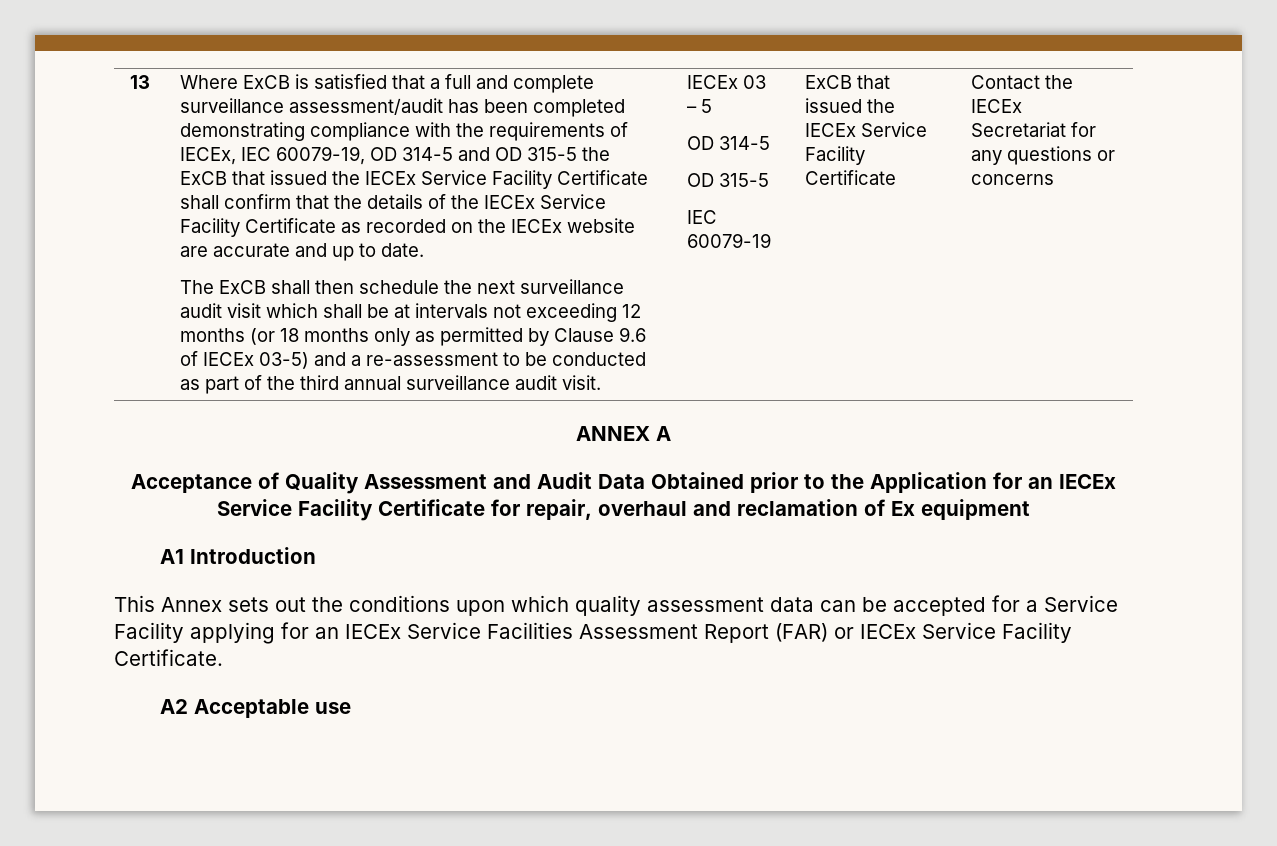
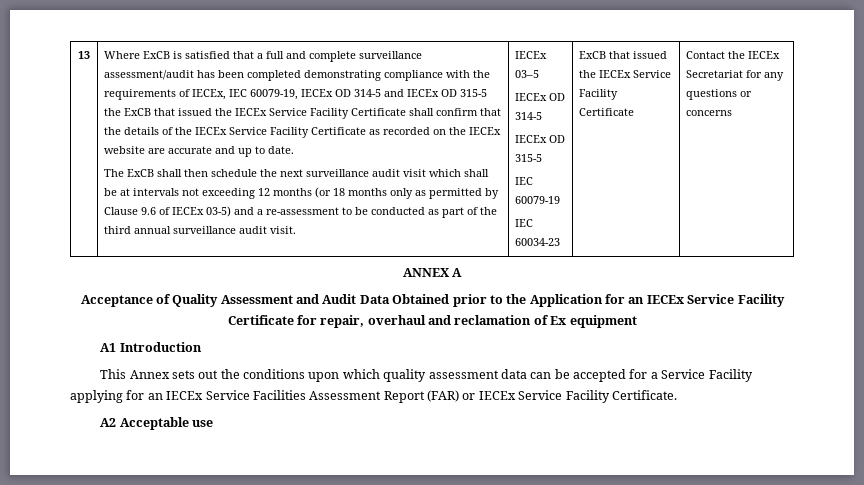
(366, 155) none -> [301,89,334,97] IECEx
(491, 154) none -> [407,89,440,97] IECEx
[743,75,767,89] [687,99,713,113] 03 – 5 // -> [515,70,540,78] [515,93,548,101] 03–5 // IECEx
(771, 143) none -> [515,135,548,143] IECEx
(772, 240) none -> [515,219,534,227] [515,238,561,246] // IEC 60034-23

